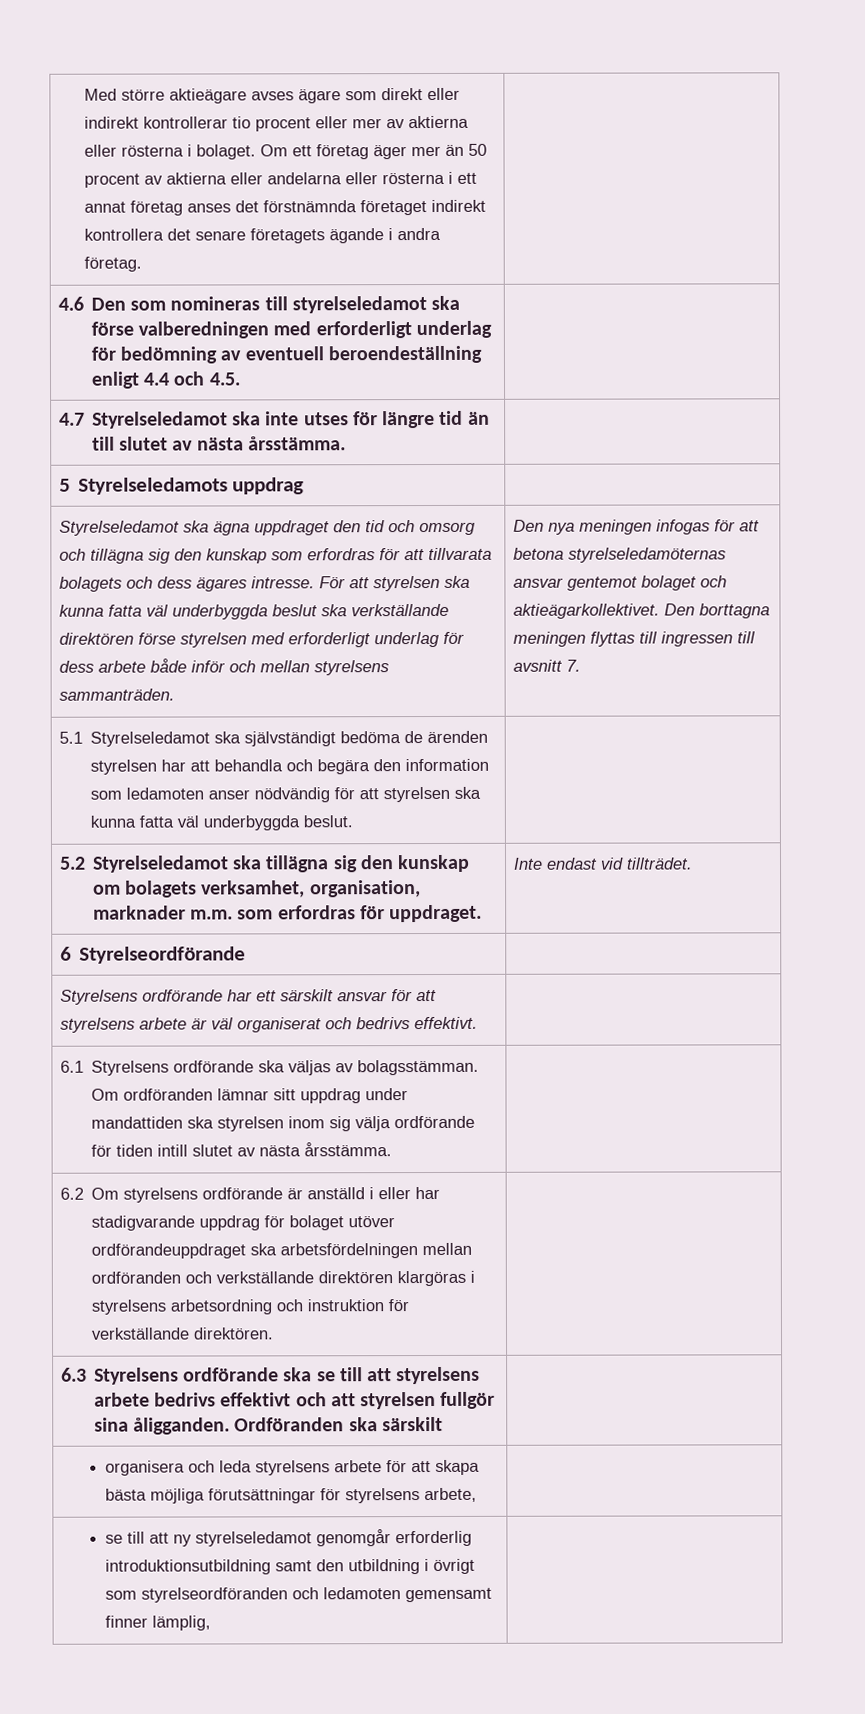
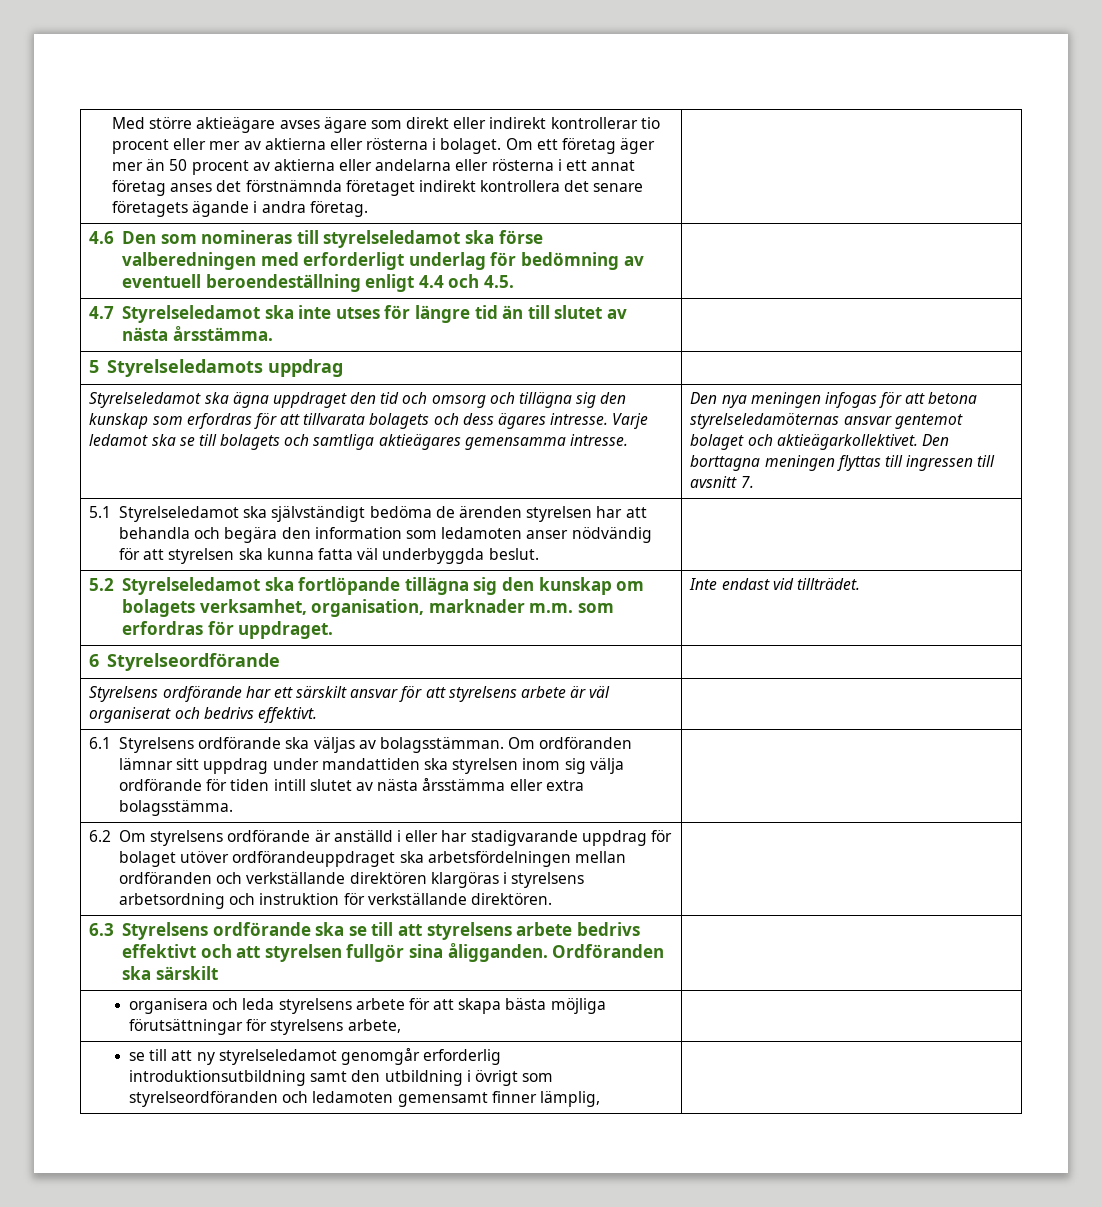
[318,575,470,592] [58,603,449,620] [58,631,465,648] [58,658,389,676] [58,688,175,701] För att styrelsen ska kunna fatta väl underbyggda beslut ska verkställande direktören förse styrelsen med erforderligt underlag för dess arbete både inför och mellan styrelsens sammanträden. -> [612,413,649,429] [89,434,629,450] Varje ledamot ska se till bolagets och samtliga aktieägares gemensamma intresse.
(263, 862) none -> [298,577,401,595] fortlöpande
[303,1142,392,1157] årsstämma. -> [422,778,584,791] [119,800,234,816] årsstämma eller extra bolagsstämma.

